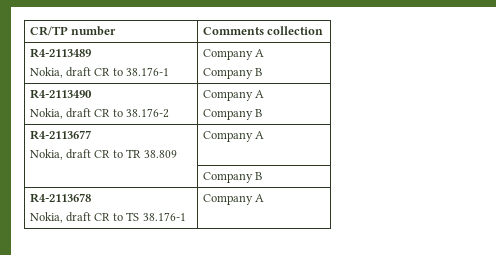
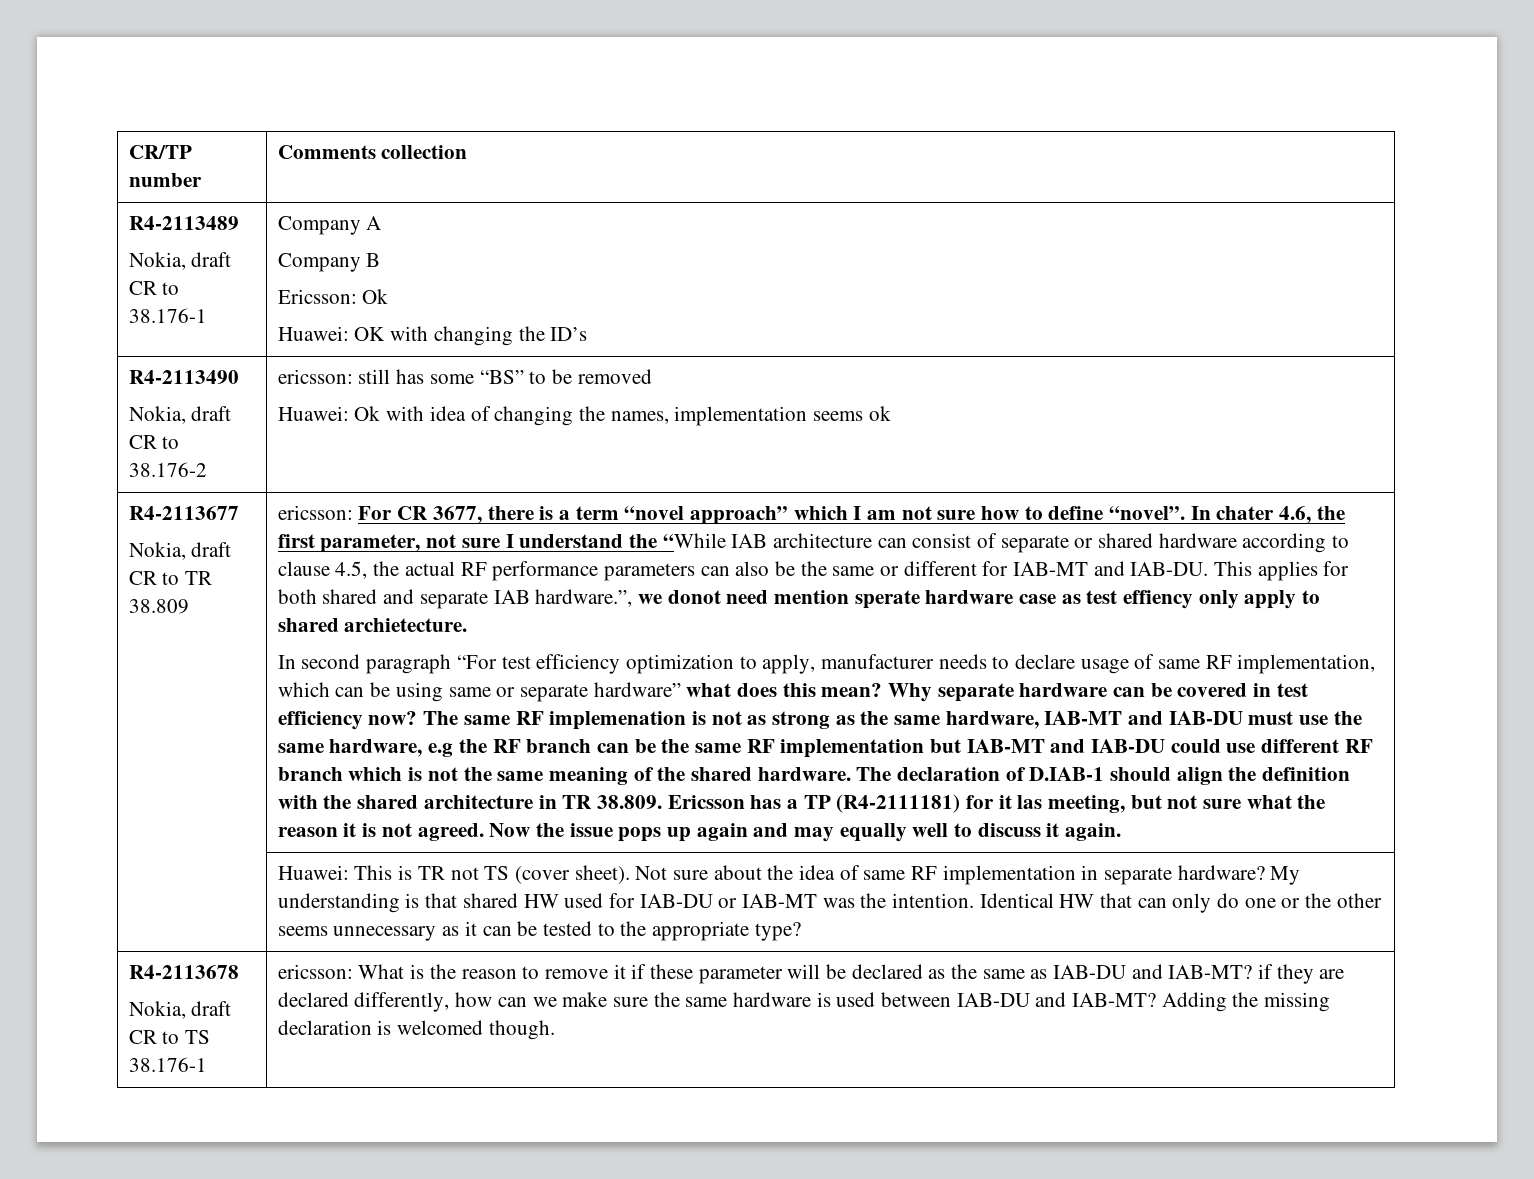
(263, 72) none -> [277,289,389,304] [277,326,588,346] // Ericsson: Ok // Huawei: OK with changing the ID’s
[202,90,265,101] [202,109,263,120] Company A // Company B -> [277,369,652,384] [277,406,891,426] ericsson: still has some “BS” to be removed // Huawei: Ok with idea of changing the names, implementation seems ok
[202,131,265,142] [202,172,263,183] Company A // | Company B -> [277,505,1345,525] [277,533,1349,553] [277,561,1350,581] [277,589,1320,609] [277,618,468,632] [277,654,1376,674] [277,682,1308,702] [277,711,1362,730] [277,739,1373,758] [277,767,1350,785] [277,794,1326,813] [277,823,1121,842] [277,865,1301,885] [277,893,1382,913] [277,921,801,941] ericsson: For CR 3677, there is a term “novel approach” which I am not sure how to define “novel”. In chater 4.6, the first parameter, not sure I understand the “While IAB architecture can consist of separate or shared hardware according to clause 4.5, the actual RF performance parameters can also be the same or different for IAB-MT and IAB-DU. This applies for both shared and separate IAB hardware.”, we donot need mention sperate hardware case as test effiency only apply to shared archietecture. // In second paragraph “For test efficiency optimization to apply, manufacturer needs to declare usage of same RF implementation, which can be using same or separate hardware” what does this mean? Why separate hardware can be covered in test efficiency now? The same RF implemenation is not as strong as the same hardware, IAB-MT and IAB-DU must use the same hardware, e.g the RF branch can be the same RF implementation but IAB-MT and IAB-DU could use different RF branch which is not the same meaning of the shared hardware. The declaration of D.IAB-1 should align the definition with the shared architecture in TR 38.809. Ericsson has a TP (R4-2111181) for it las meeting, but not sure what the reason it is not agreed. Now the issue pops up again and may equally well to discuss it again. // | Huawei: This is TR not TS (cover sheet). Not sure about the idea of same RF implementation in separate hardware? My understanding is that shared HW used for IAB-DU or IAB-MT was the intention. Identical HW that can only do one or the other seems unnecessary as it can be tested to the appropriate type?
[202,194,265,205] Company A -> [277,964,1345,984] [277,992,1330,1012] [277,1020,555,1040] ericsson: What is the reason to remove it if these parameter will be declared as the same as IAB-DU and IAB-MT? if they are declared differently, how can we make sure the same hardware is used between IAB-DU and IAB-MT? Adding the missing declaration is welcomed though.

